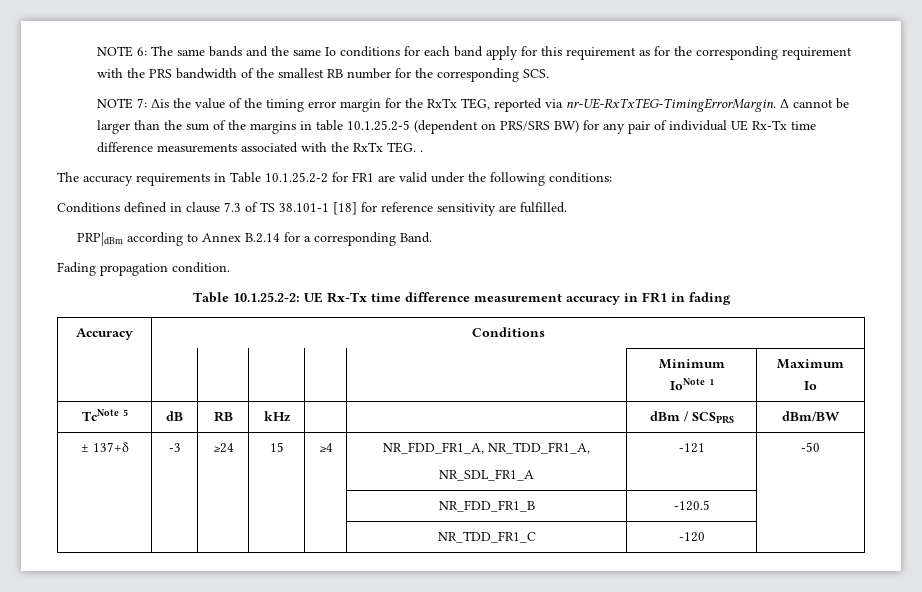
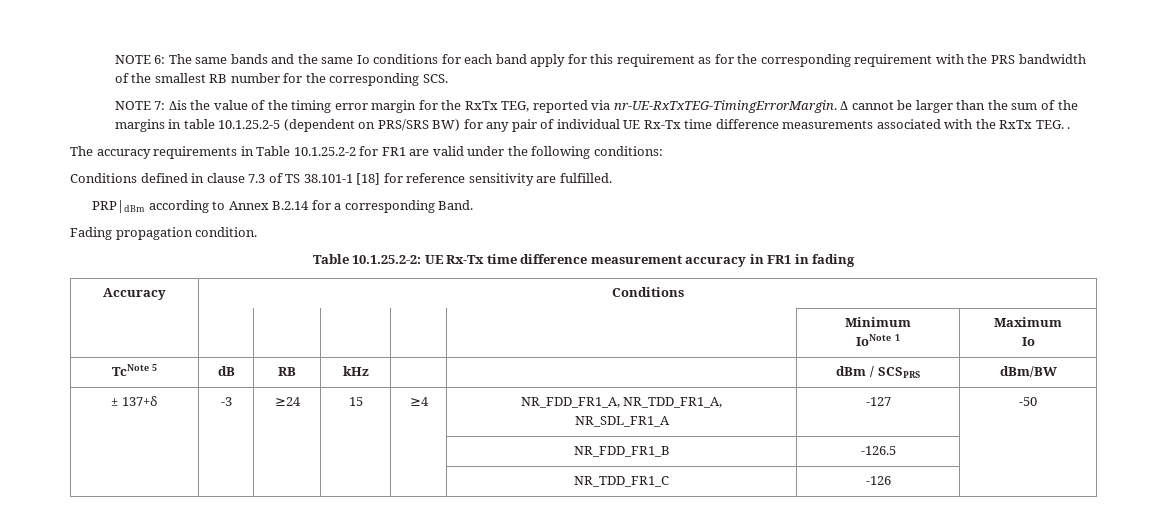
[678,443,705,453] -121 -> [865,397,891,406] -127
[673,500,710,511] -120.5 -> [860,446,896,455] -126.5
[678,532,705,542] -120 -> [865,476,891,485] -126

